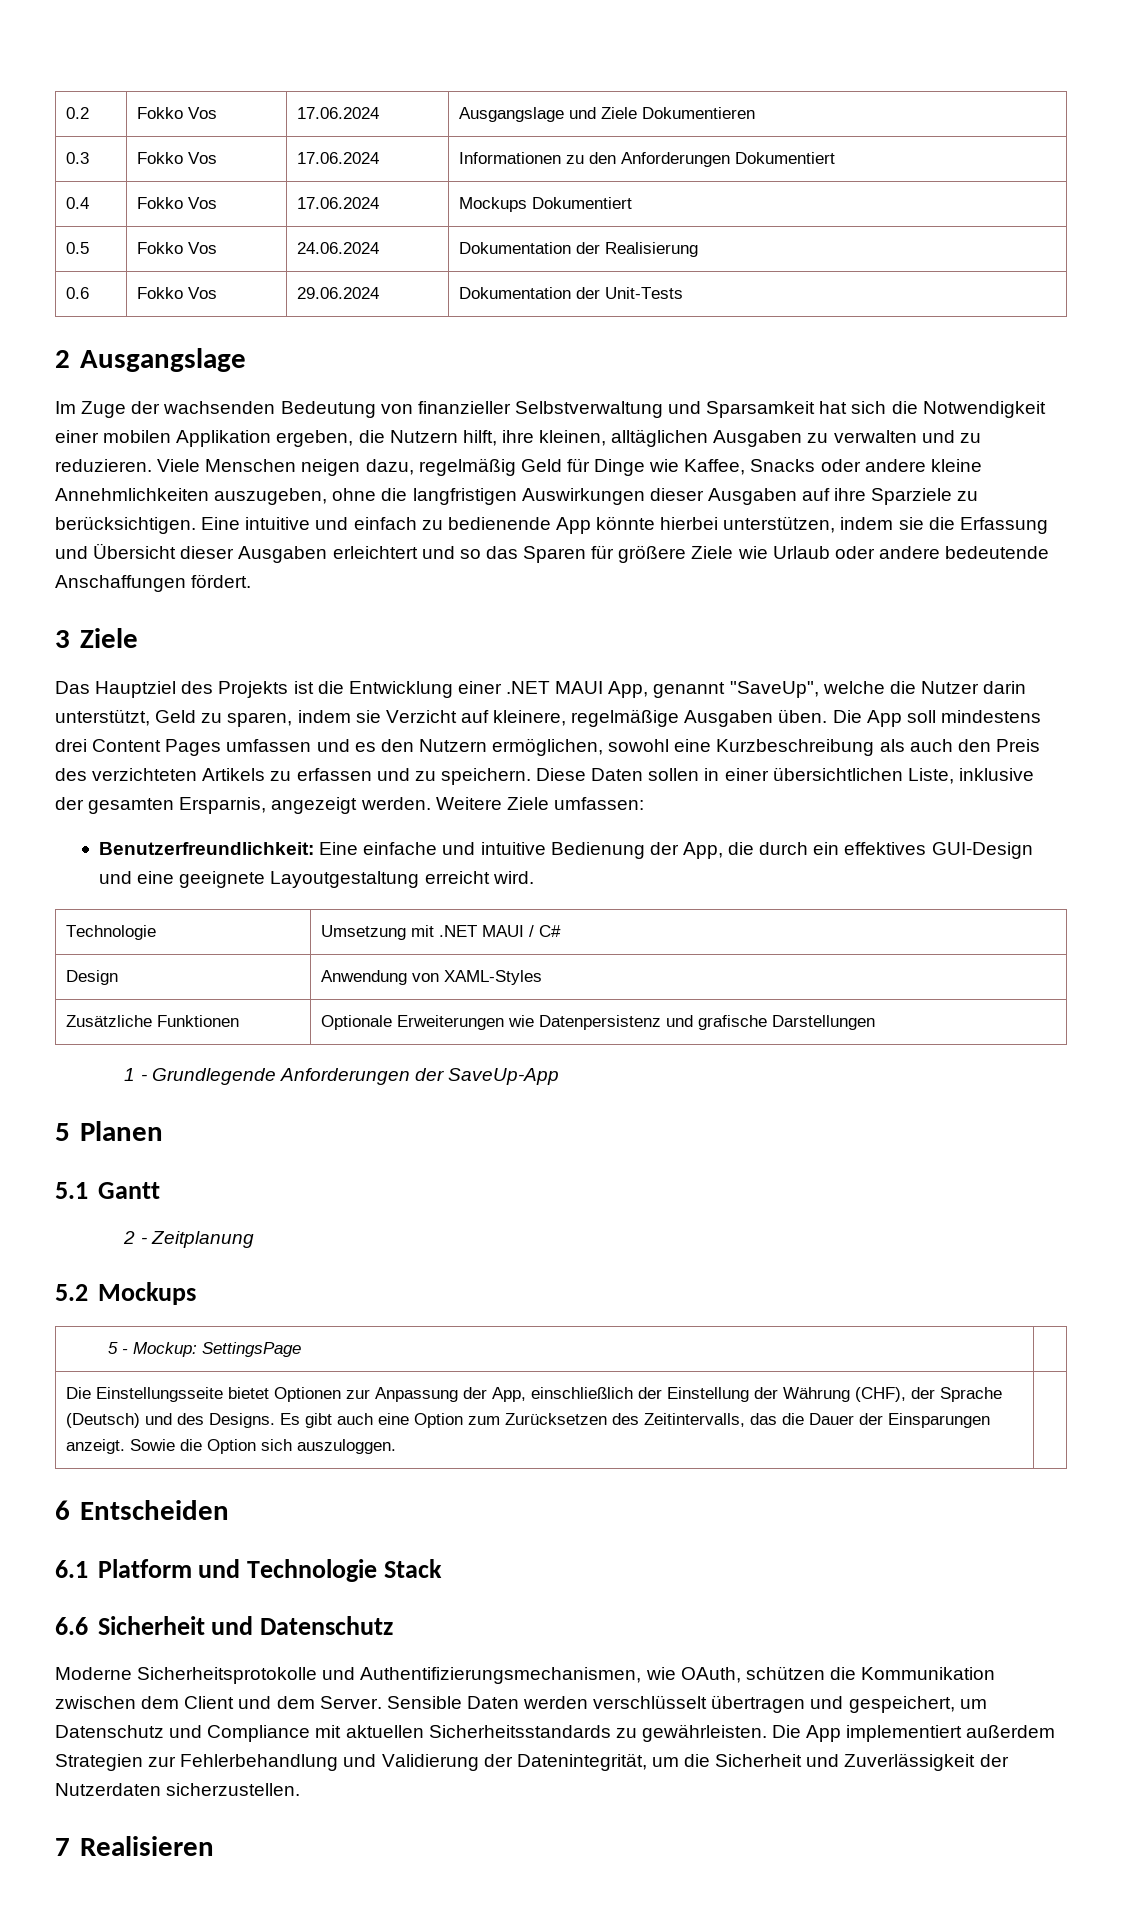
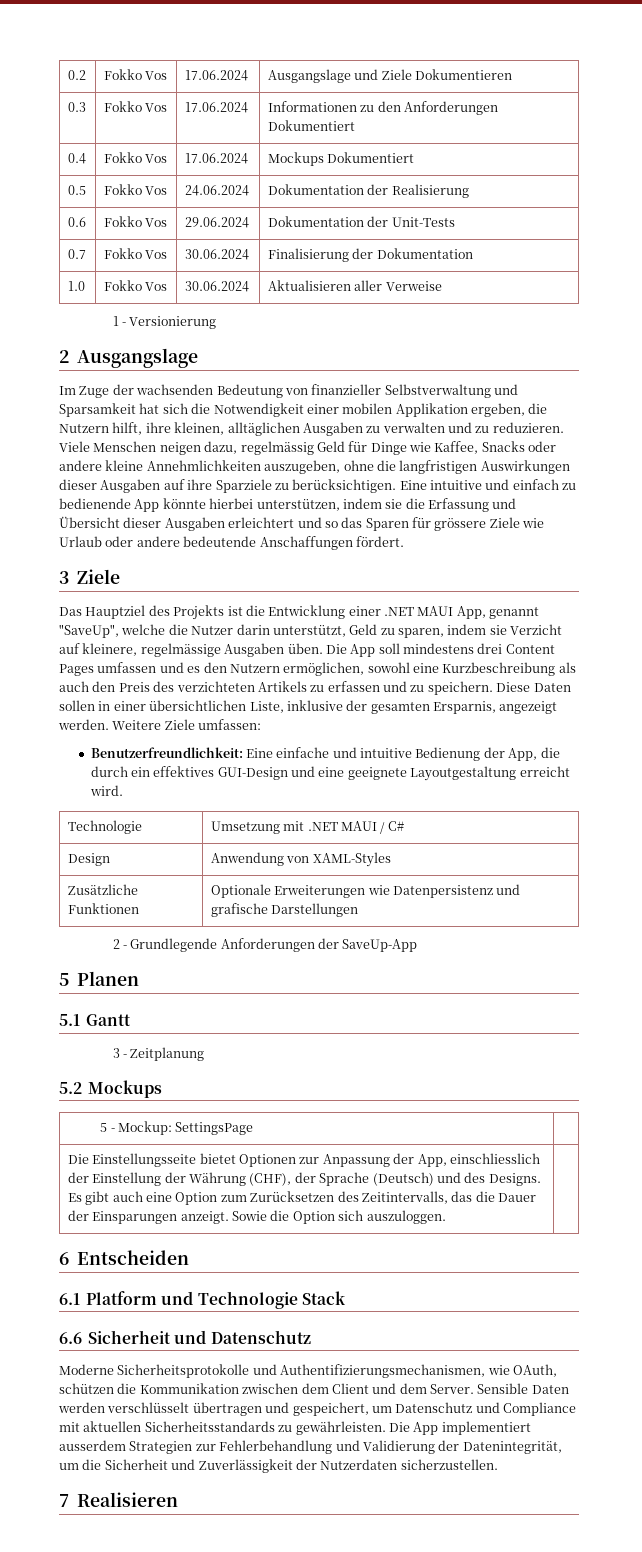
(684, 293) none -> [67,249,86,259] [103,248,168,259] [184,249,249,260] [267,248,473,262] [67,281,85,291] [103,280,168,291] [184,281,249,292] [267,280,442,291] [112,316,217,329] // 0.7 | Fokko Vos | 30.06.2024 | Finalisierung der Dokumentation // 1.0 | Fokko Vos | 30.06.2024 | Aktualisieren aller Verweise // 1 - Versionierung
[418,458,516,476] regelmäßig -> [240,441,314,455] regelmässig
[618,545,687,563] größere -> [434,518,487,531] grössere
[571,709,680,727] regelmäßige -> [140,643,221,657] regelmässige
[124,1068,136,1081] 1 -> [112,939,120,949] 2
[123,1231,136,1244] 2 -> [112,1048,120,1058] 3
[531,1387,634,1399] einschließlich -> [449,1153,540,1164] einschliesslich
[966,1725,1056,1738] außerdem -> [59,1440,126,1451] ausserdem

